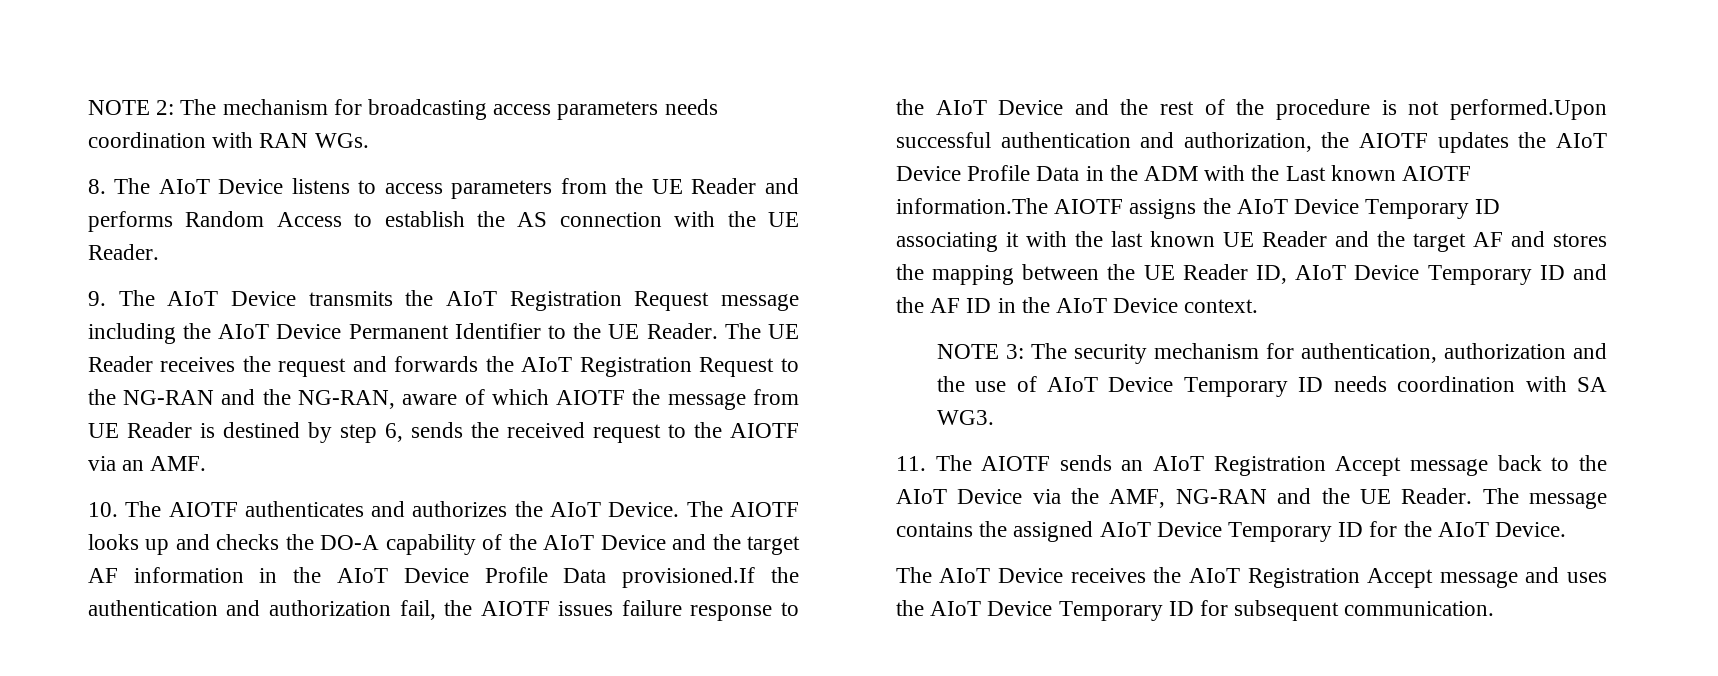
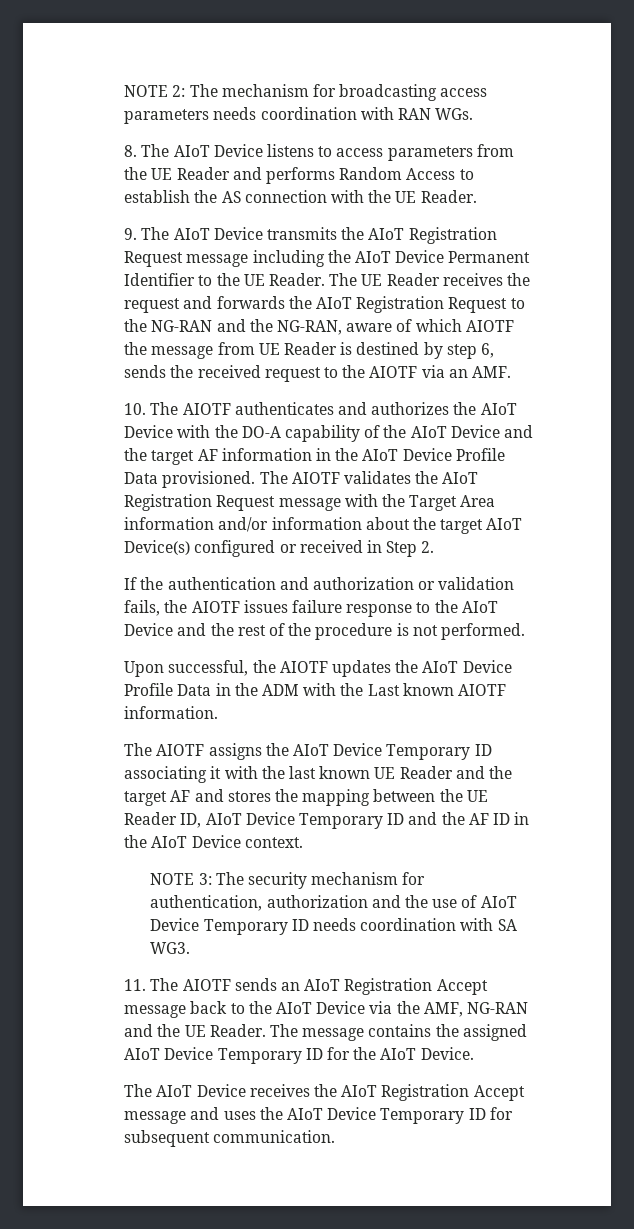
[608,501,799,517] [87,534,280,555] Device. The AIOTF looks up and checks -> [124,425,211,438] Device with
[622,567,756,588] provisioned.If -> [162,471,479,488] [124,494,496,511] [124,517,523,534] [124,540,435,557] [124,577,138,590] provisioned. The AIOTF validates the AIoT Registration Request message with the Target Area information and/or information about the target AIoT Device(s) configured or received in Step 2. // If
[399,600,436,620] fail, -> [418,577,515,590] [124,600,161,616] or validation fails,
[1450,99,1607,120] [895,132,1312,152] performed.Upon successful authentication and authorization, -> [440,623,525,640] [124,660,249,677] performed. // Upon successful,
[895,198,1048,214] information.The -> [124,706,219,719] [124,743,153,756] information. // The

